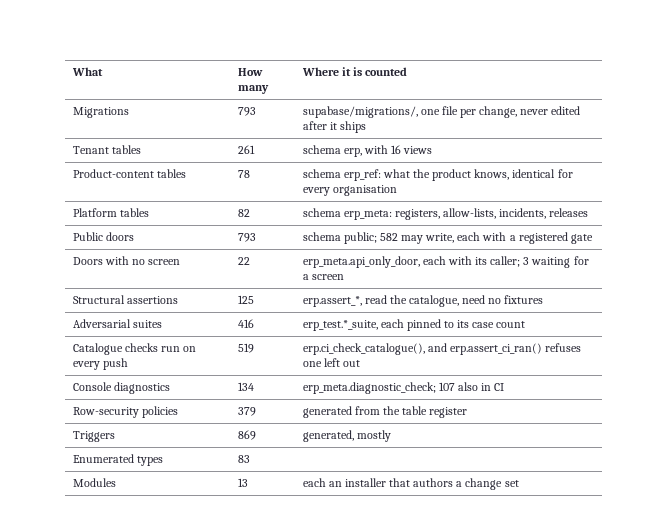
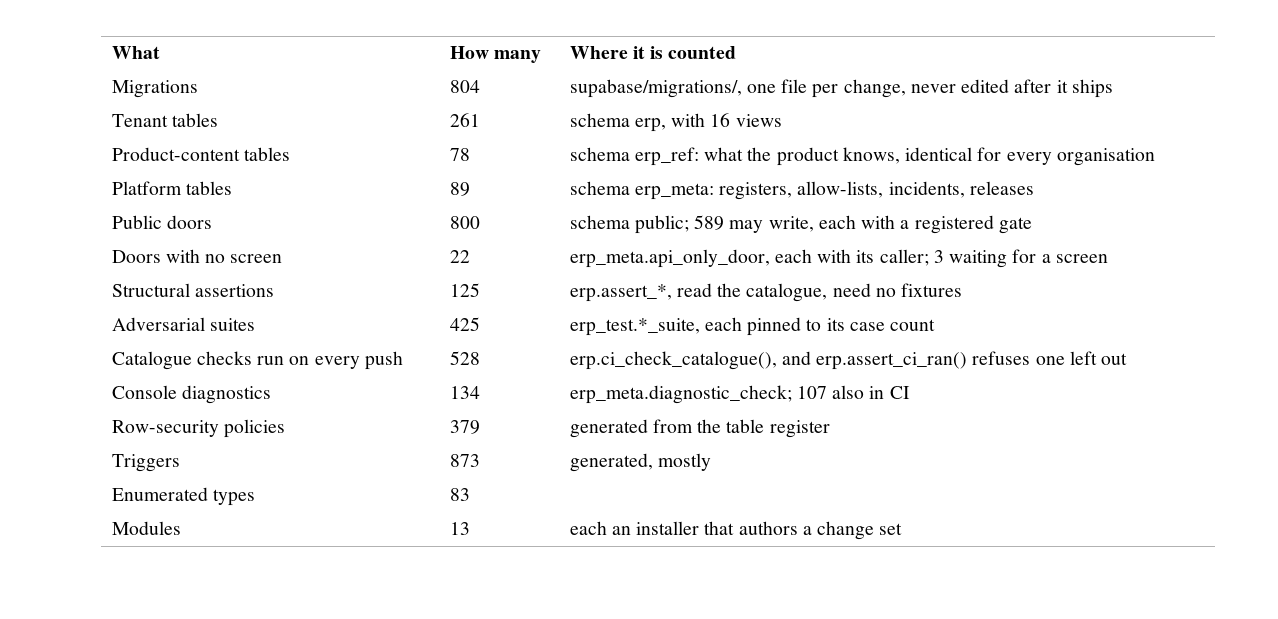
[237,107,256,116] 793 -> [449,80,480,93] 804
[237,209,250,217] 82 -> [449,182,470,196] 89
[237,233,256,242] 793 -> [449,216,480,229] 800
[380,233,399,241] 582 -> [694,215,725,230] 589
[237,319,254,328] 416 -> [449,317,480,331] 425
[237,343,254,353] 519 -> [449,351,480,365] 528
[237,430,256,440] 869 -> [449,454,480,467] 873

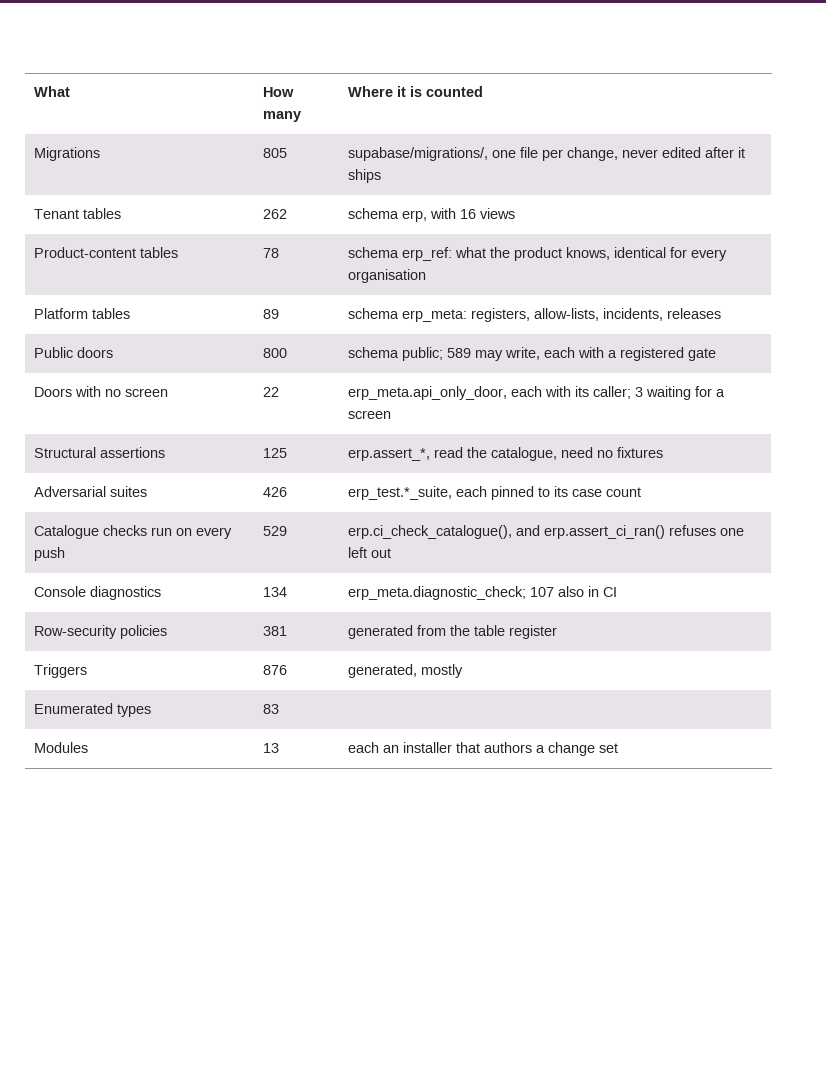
[449,80,480,93] 804 -> [262,148,287,158] 805
[449,113,480,127] 261 -> [262,209,287,219] 262
[449,317,480,331] 425 -> [262,487,287,497] 426
[449,351,480,365] 528 -> [262,526,287,536] 529
[449,420,480,434] 379 -> [262,626,287,636] 381
[449,454,480,467] 873 -> [262,665,287,675] 876

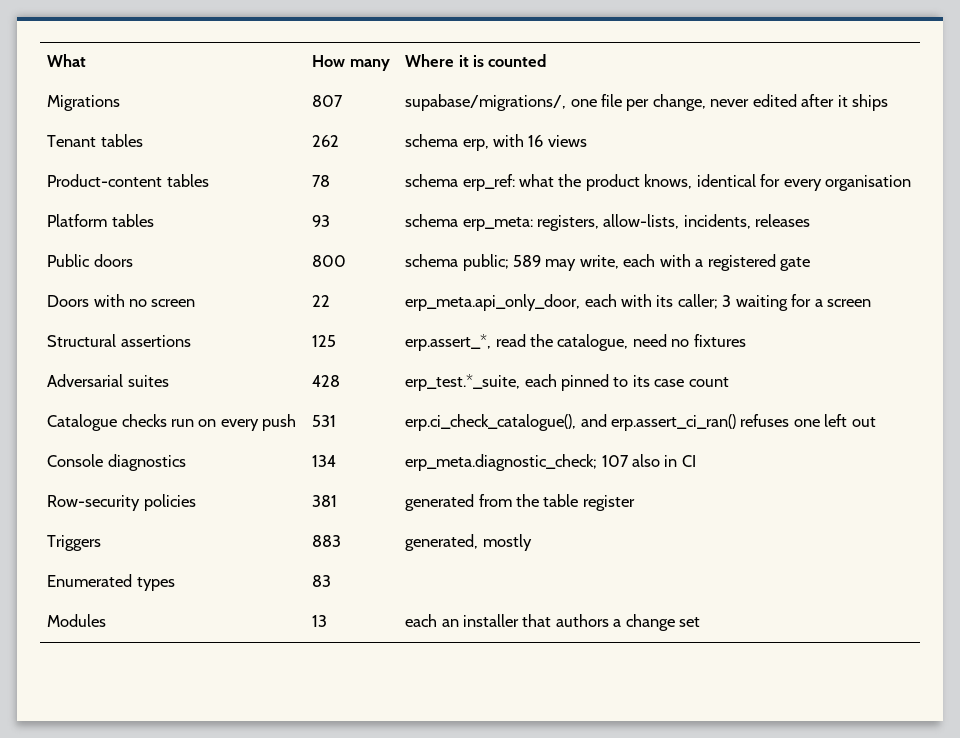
[262,148,287,158] 805 -> [312,95,344,107] 807
[262,309,279,319] 89 -> [312,215,331,227] 93
[262,487,287,497] 426 -> [312,375,341,387] 428
[262,526,287,536] 529 -> [312,415,337,427] 531
[262,665,287,675] 876 -> [312,535,342,547] 883

